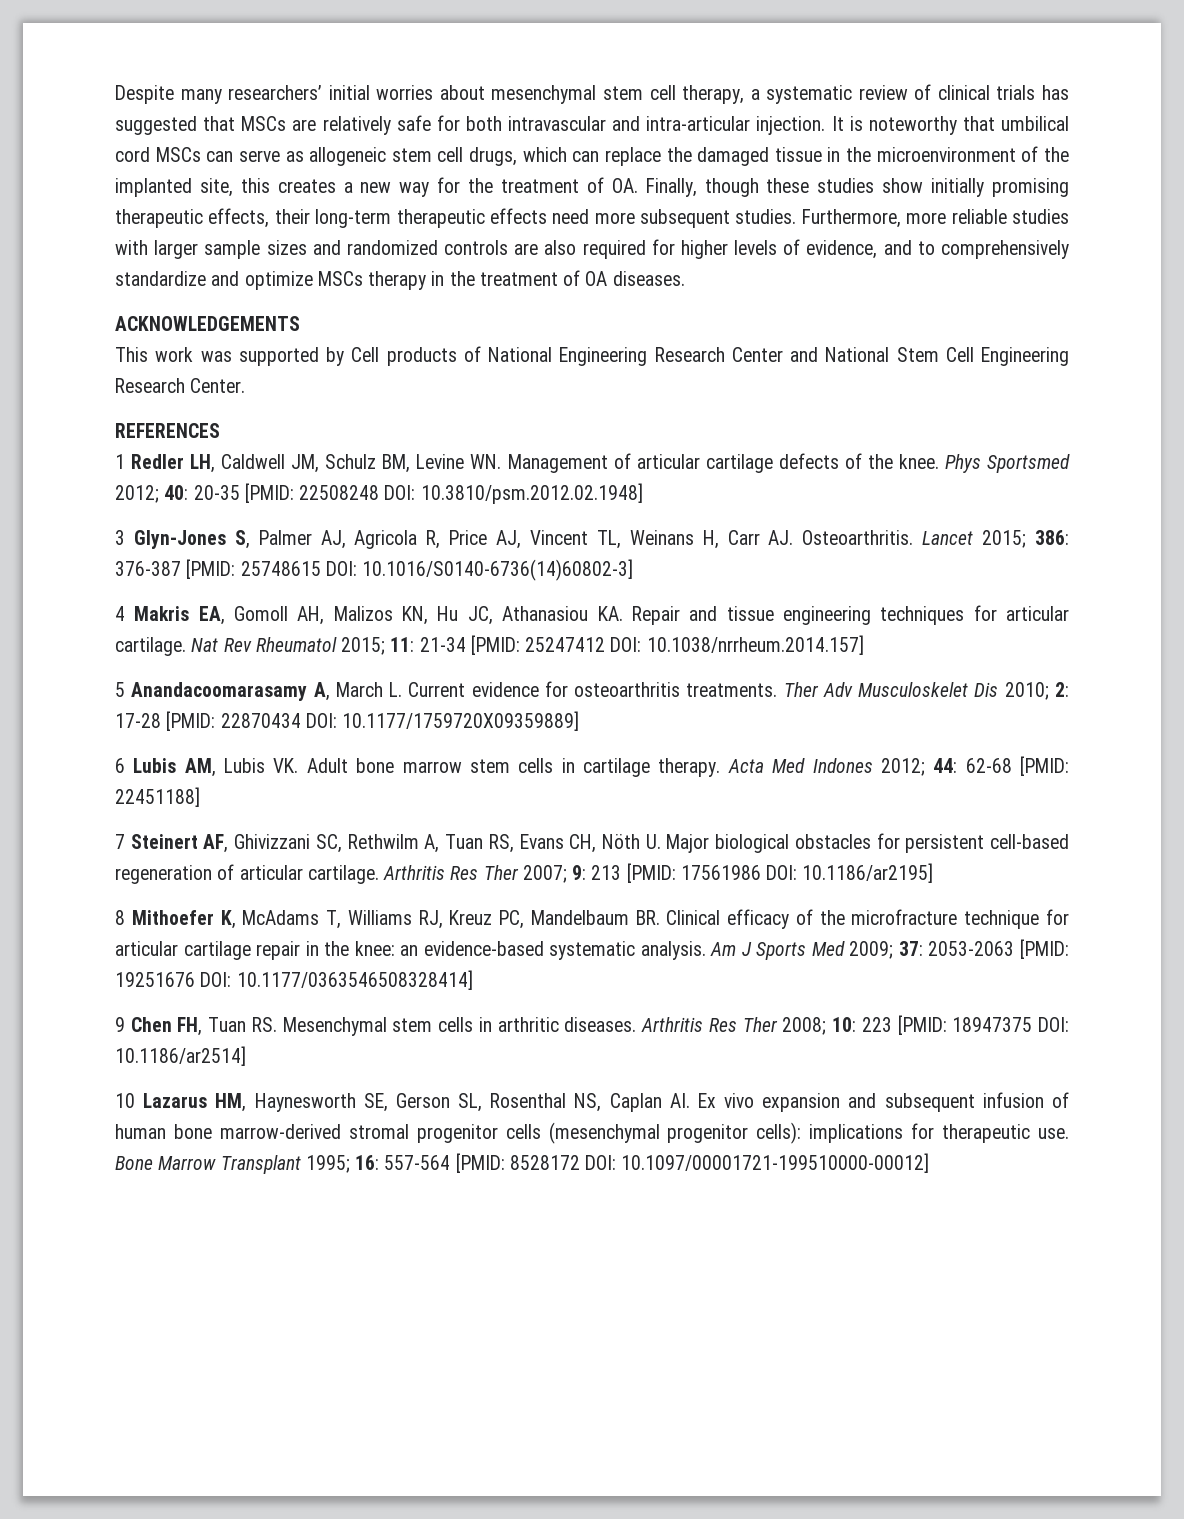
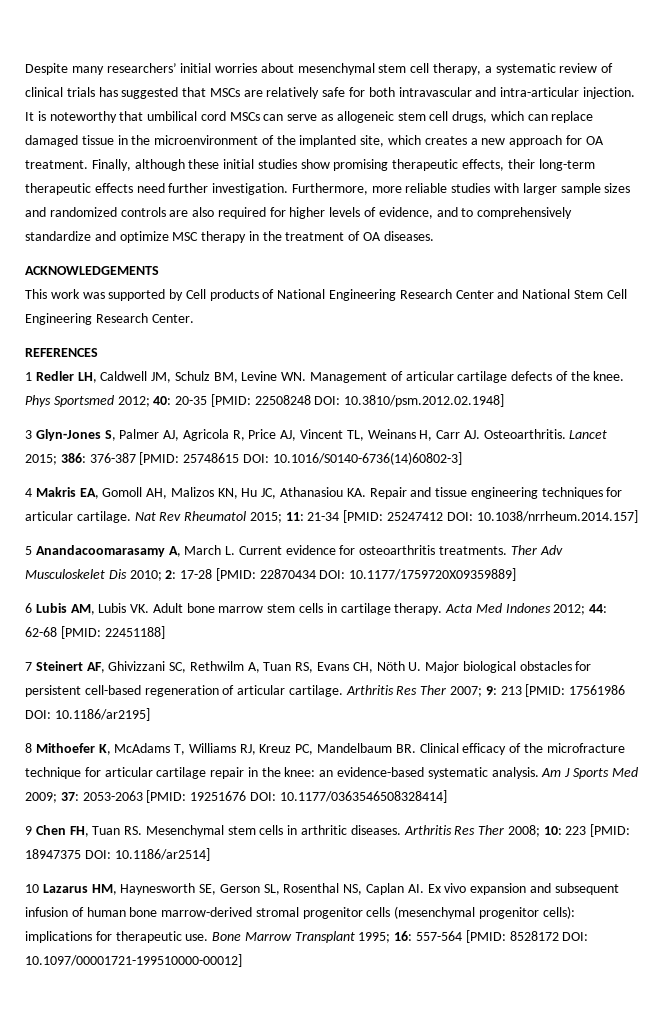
[666,147,692,162] the -> (594, 117) none
[240,178,270,193] this -> [388,135,422,145] which
[399,177,810,197] way for the treatment of OA. Finally, though these -> [509,135,604,147] [25,159,255,171] approach for OA treatment. Finally, although these initial
[931,178,985,197] initially -> (330, 164) none
[594,209,797,228] more subsequent studies. -> [168,183,289,195] further investigation.
[317,271,363,286] MSCs -> [172,232,199,241] MSC

